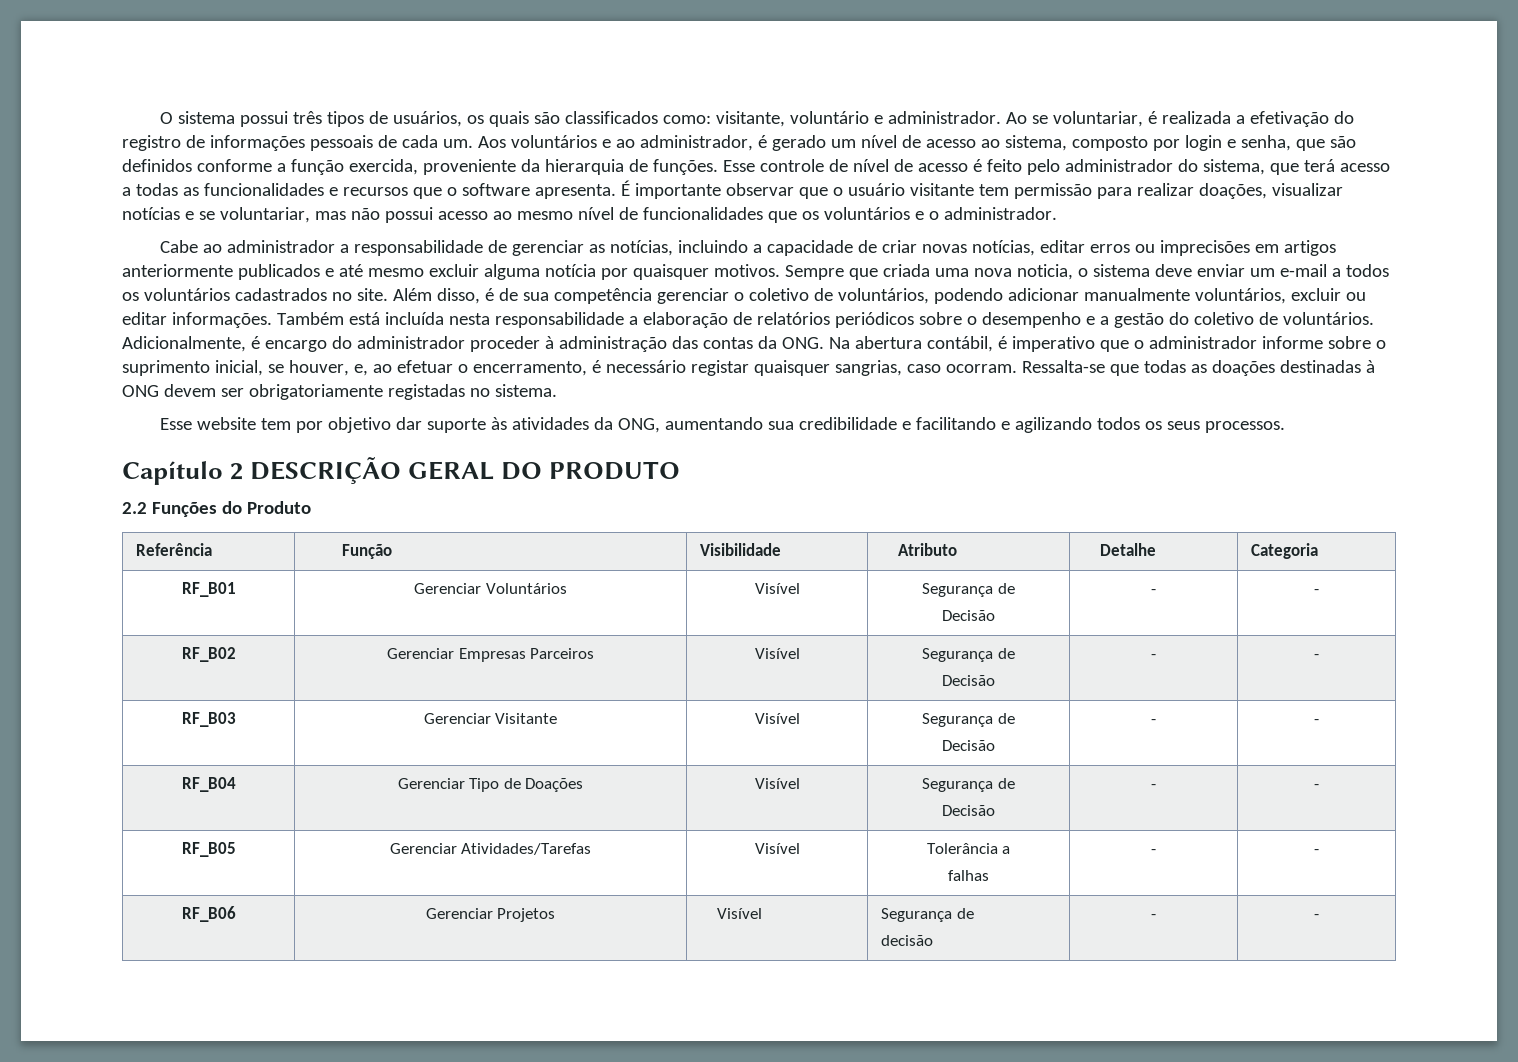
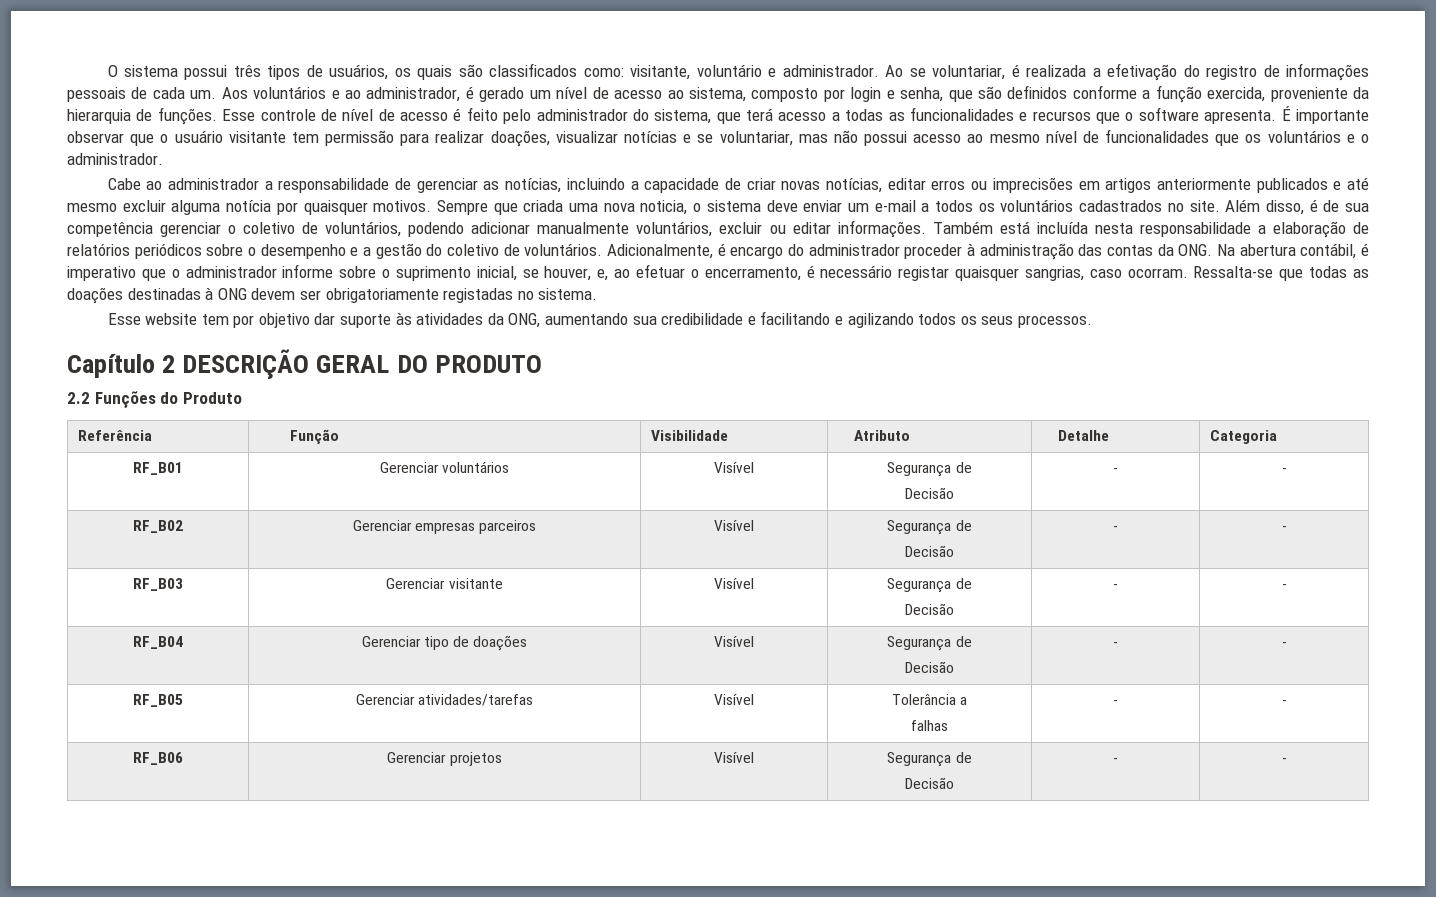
[485,583,567,594] Voluntários -> [442,461,510,473] voluntários
[458,648,594,662] Empresas Parceiros -> [415,520,537,534] empresas parceiros
[495,713,558,724] Visitante -> [448,578,503,589] visitante
[469,778,584,792] Tipo de Doações -> [423,635,528,651] tipo de doações
[461,843,592,855] Atividades/Tarefas -> [418,694,534,706] atividades/tarefas
[497,908,556,922] [717,908,763,919] [881,908,974,922] [881,935,934,946] Projetos | Visível | Segurança de // decisão -> [449,752,502,766] [714,752,754,763] [887,752,972,767] [905,777,954,789] projetos | Visível | Segurança de // Decisão

